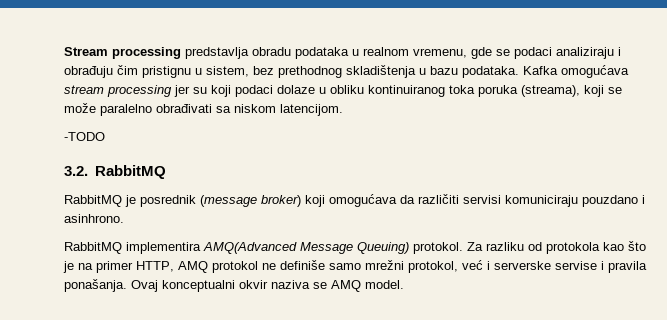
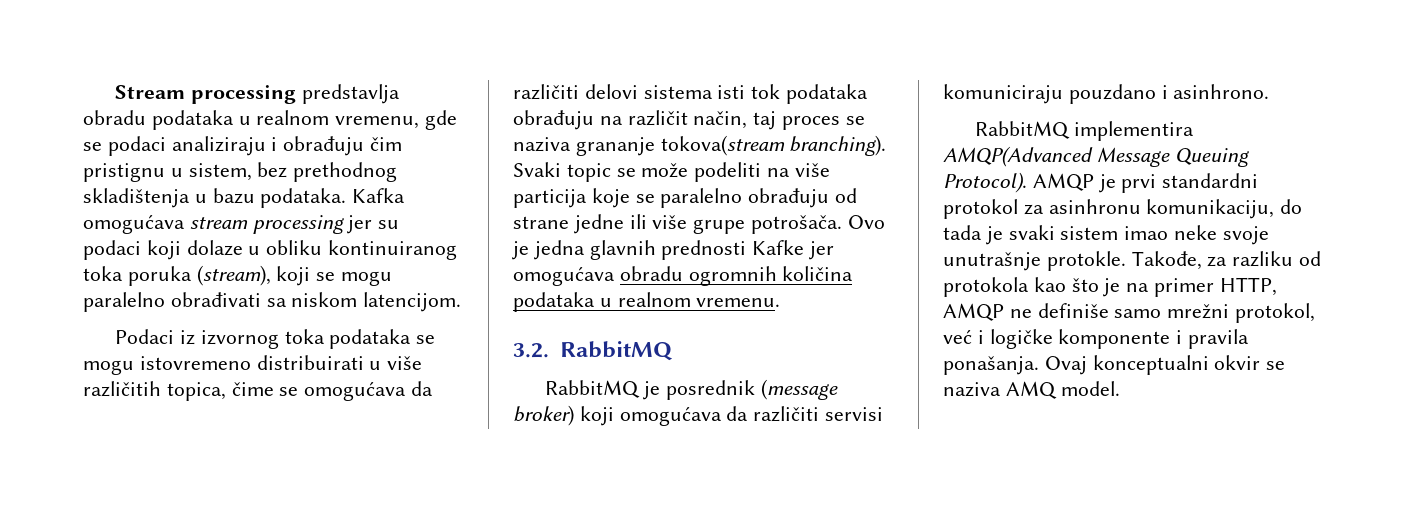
[211,85,273,97] koji podaci -> [83,240,181,260] podaci koji
[521,85,580,97] (streama), -> [196,265,271,286] (stream),
[64,103,96,113] može -> [341,271,393,286] mogu
[64,132,105,141] -TODO -> [115,329,436,349] [83,355,423,375] [83,381,434,401] [513,84,869,104] [513,110,865,130] [513,135,887,156] [513,162,830,182] [513,188,858,208] [513,214,885,234] [512,240,835,260] [513,266,854,286] [513,292,781,312] Podaci iz izvornog toka podataka se mogu istovremeno distribuirati u više različitih topica, čime se omogućava da različiti delovi sistema isti tok podataka obrađuju na različit način, taj proces se naziva grananje tokova(stream branching). Svaki topic se može podeliti na više particija koje se paralelno obrađuju od strane jedne ili više grupe potrošača. Ovo je jedna glavnih prednosti Kafke jer omogućava obradu ogromnih količina podataka u realnom vremenu.
[203,242,483,254] AMQ(Advanced Message Queuing) protokol. Za -> [943,146,1249,167] [943,172,1259,193] [943,199,1303,219] [943,225,1269,245] [943,251,1228,271] AMQP(Advanced Message Queuing Protocol). AMQP je prvi standardni protokol za asinhronu komunikaciju, do tada je svaki sistem imao neke svoje unutrašnje protokle. Takođe, za
[178,261,258,273] AMQ protokol -> [943,303,1004,321] AMQP
[494,261,597,270] serverske servise -> [989,329,1171,349] logičke komponente
[271,280,327,289] naziva se -> [1266,361,1286,370] [943,382,1001,397] se naziva

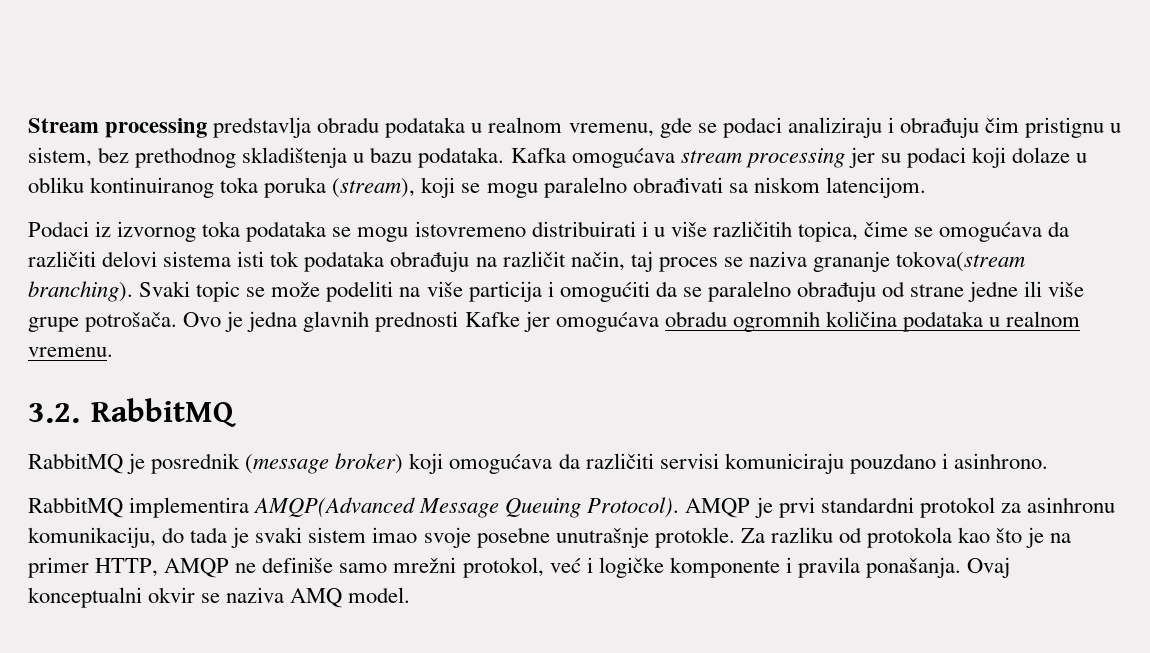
(364, 362) none -> [641,221,648,237] i
[591,188,630,208] koje -> [547,281,677,302] i omogućiti da
[1174,225,1269,245] [943,251,1228,271] neke svoje unutrašnje protokle. Takođe, za -> [423,527,765,548] svoje posebne unutrašnje protokle. Za

